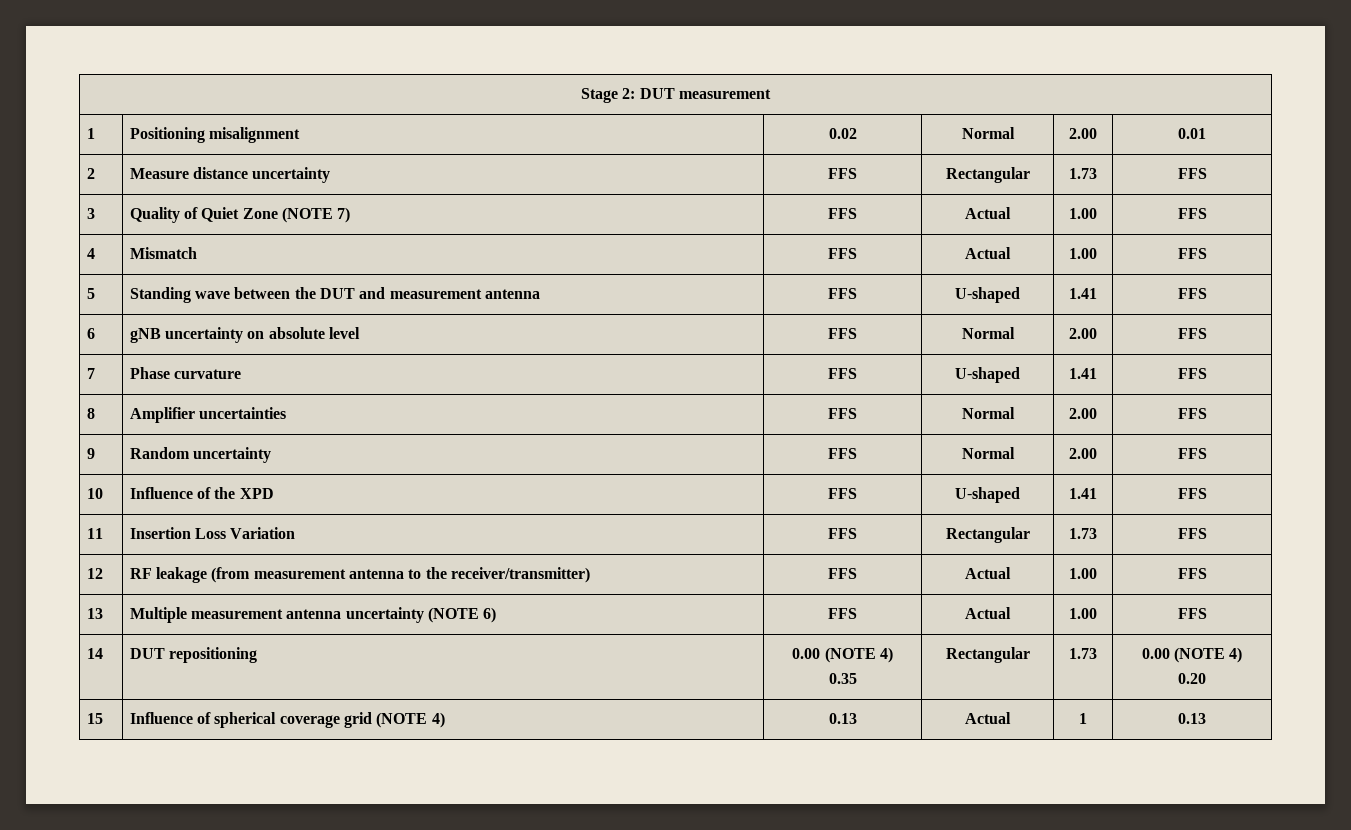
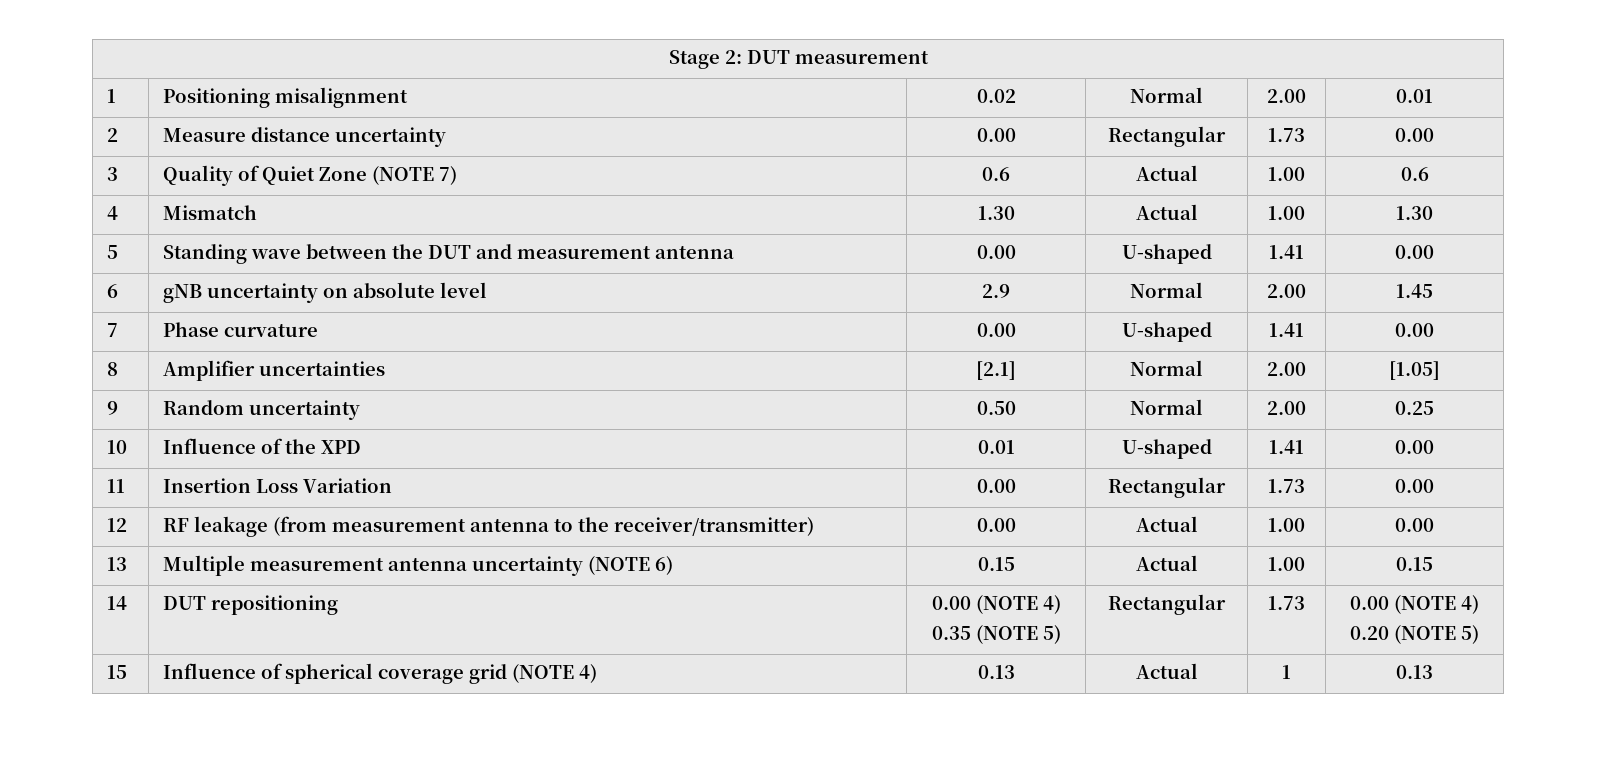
[828,168,857,179] [945,167,1030,183] [1069,168,1097,179] [1177,168,1207,179] FFS | Rectangular | 1.73 | FFS -> [976,128,1016,142] [1108,126,1226,147] [1268,128,1305,142] [1395,128,1434,142] 0.00 | Rectangular | 1.73 | 0.00
[828,208,857,219] [965,207,1011,219] [1069,208,1097,219] [1177,208,1207,219] FFS | Actual | 1.00 | FFS -> [982,167,1010,181] [1135,165,1198,181] [1268,167,1305,181] [1400,167,1429,181] 0.6 | Actual | 1.00 | 0.6
[828,248,857,259] [965,247,1011,259] [1069,248,1097,259] [1177,248,1207,259] FFS | Actual | 1.00 | FFS -> [977,206,1015,220] [1135,204,1198,220] [1268,206,1305,220] [1396,206,1433,220] 1.30 | Actual | 1.00 | 1.30
[828,288,857,299] [955,287,1020,303] [1069,288,1097,299] [1177,288,1207,299] FFS | U-shaped | 1.41 | FFS -> [976,245,1016,259] [1121,244,1212,264] [1269,245,1304,259] [1395,245,1434,259] 0.00 | U-shaped | 1.41 | 0.00
[828,328,857,339] [961,327,1015,339] [1069,328,1097,339] [1177,328,1207,339] FFS | Normal | 2.00 | FFS -> [982,284,1010,298] [1130,282,1203,298] [1267,284,1306,298] [1396,284,1433,298] 2.9 | Normal | 2.00 | 1.45
[828,368,857,379] [955,367,1020,383] [1069,368,1097,379] [1177,368,1207,379] FFS | U-shaped | 1.41 | FFS -> [976,323,1016,337] [1121,322,1212,342] [1269,323,1304,337] [1395,323,1434,337] 0.00 | U-shaped | 1.41 | 0.00
[828,408,857,419] [961,407,1015,419] [1069,408,1097,419] [1177,408,1207,419] FFS | Normal | 2.00 | FFS -> [976,361,1016,380] [1130,360,1203,376] [1267,362,1306,376] [1389,361,1440,380] [2.1] | Normal | 2.00 | [1.05]
[828,448,857,459] [961,447,1015,459] [1069,448,1097,459] [1177,448,1207,459] FFS | Normal | 2.00 | FFS -> [976,401,1016,415] [1130,399,1203,415] [1267,401,1306,415] [1395,401,1434,415] 0.50 | Normal | 2.00 | 0.25
[828,488,857,499] [955,487,1020,503] [1069,488,1097,499] [1177,488,1207,499] FFS | U-shaped | 1.41 | FFS -> [977,440,1015,454] [1121,439,1212,459] [1269,440,1304,454] [1395,440,1434,454] 0.01 | U-shaped | 1.41 | 0.00
[828,528,857,539] [945,527,1030,543] [1069,528,1097,539] [1177,528,1207,539] FFS | Rectangular | 1.73 | FFS -> [976,479,1016,493] [1108,477,1226,498] [1268,479,1305,493] [1395,479,1434,493] 0.00 | Rectangular | 1.73 | 0.00
[828,568,857,579] [965,567,1011,579] [1069,568,1097,579] [1177,568,1207,579] FFS | Actual | 1.00 | FFS -> [976,518,1016,532] [1135,516,1198,532] [1268,518,1305,532] [1395,518,1434,532] 0.00 | Actual | 1.00 | 0.00
[828,608,857,619] [965,607,1011,619] [1069,608,1097,619] [1177,608,1207,619] FFS | Actual | 1.00 | FFS -> [977,557,1015,571] [1135,555,1198,571] [1268,557,1305,571] [1396,557,1433,571] 0.15 | Actual | 1.00 | 0.15
(857, 678) none -> [975,625,1061,644] (NOTE 5)
(1206, 678) none -> [1394,625,1479,644] (NOTE 5)

